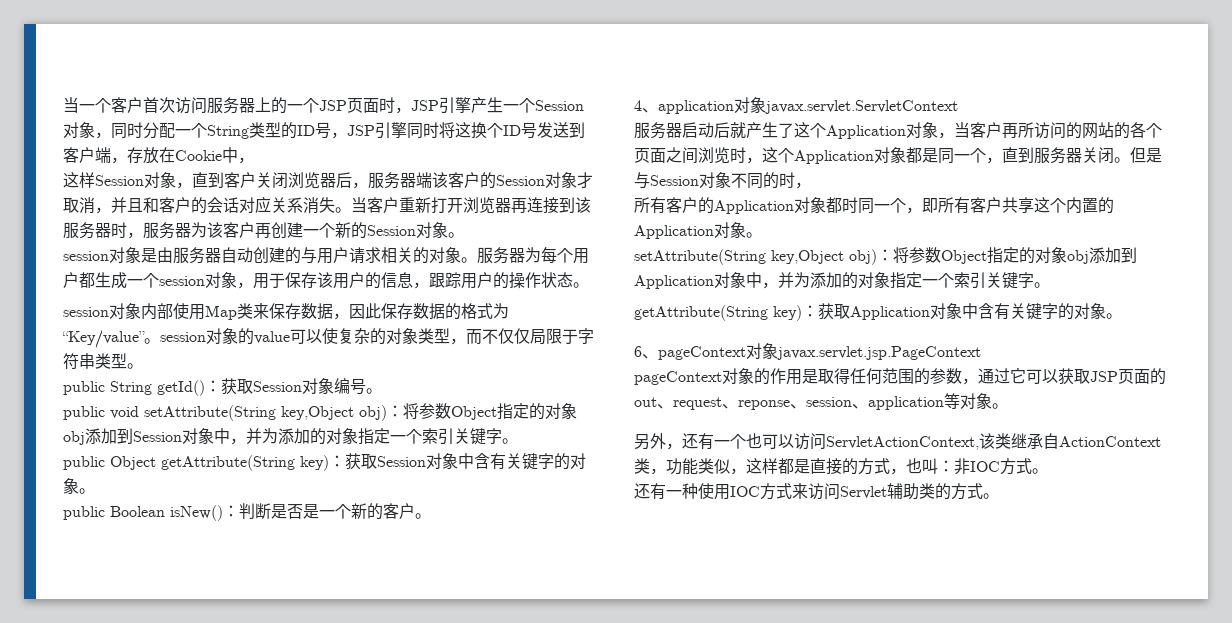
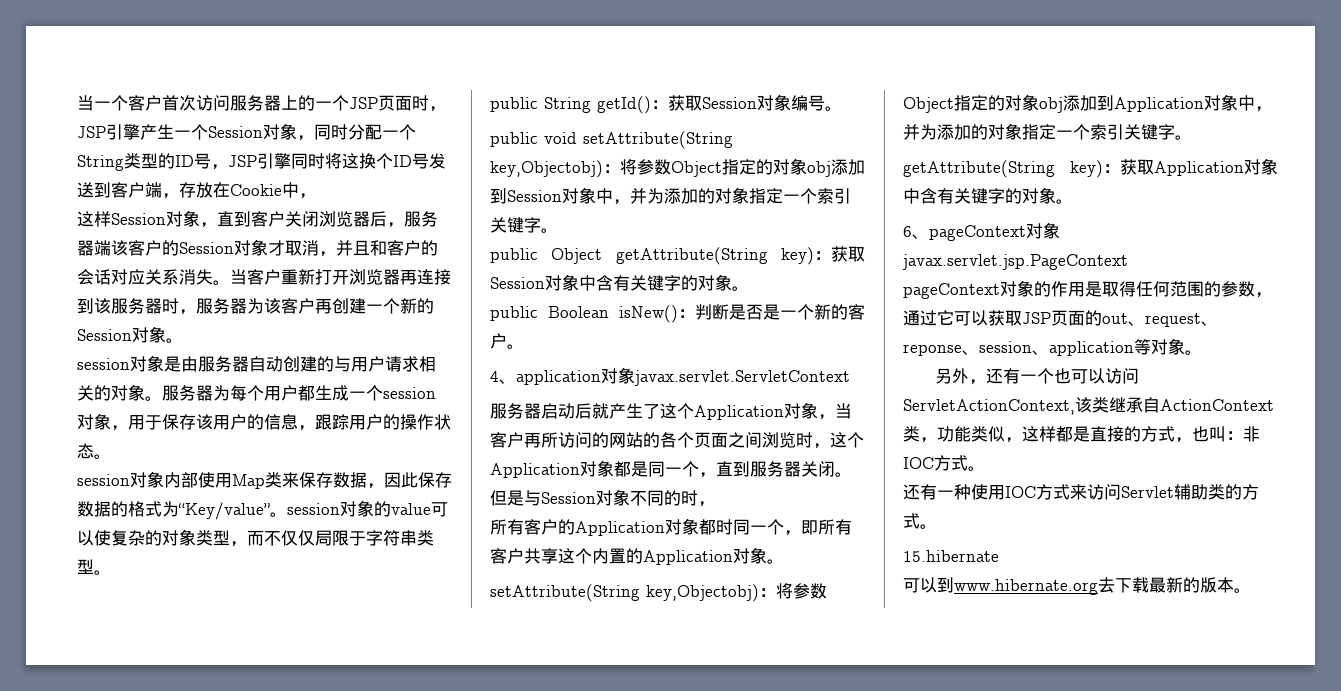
[281,405,387,421] key,Object obj) -> [490,160,603,178] key,Objectobj)
[771,249,877,265] key,Object obj) -> [646,584,759,602] key,Objectobj)
(999, 496) none -> [903,550,999,562] [903,577,1251,595] // 15.hibernate // 可以到www.hibernate.org去下载最新的版本。

